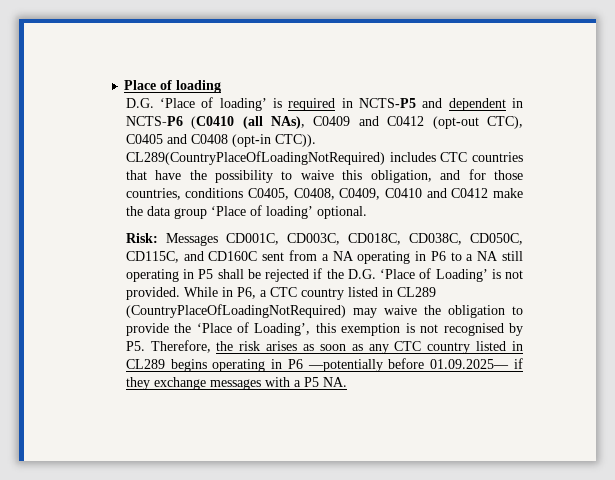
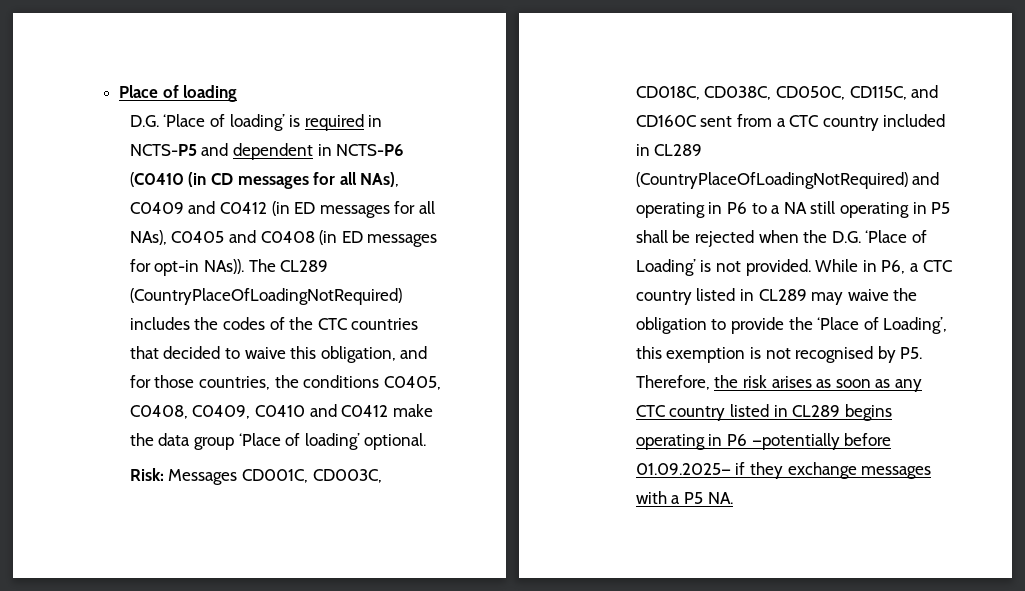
[242,116,523,129] [125,134,316,147] [125,151,523,165] [125,170,274,183] (all NAs), C0409 and C0412 (opt-out CTC), C0405 and C0408 (opt-in CTC)). CL289(CountryPlaceOfLoadingNotRequired) includes CTC countries that have the possibility -> [188,172,400,189] [129,201,436,218] [129,230,438,247] [129,259,329,276] [129,288,402,305] [129,317,419,330] [129,346,221,359] (in CD messages for all NAs), C0409 and C0412 (in ED messages for all NAs), C0405 and C0408 (in ED messages for opt-in NAs)). The CL289 (CountryPlaceOfLoadingNotRequired) includes the codes of the CTC countries that decided
(181, 194) none -> [274,375,299,388] the
[332,251,354,261] NA -> [789,114,946,131] [635,144,703,156] [635,172,940,189] CTC country included in CL289 (CountryPlaceOfLoadingNotRequired) and
[313,268,323,279] if -> [758,230,799,243] when
[125,304,346,318] (CountryPlaceOfLoadingNotRequired) -> (807, 295) none

